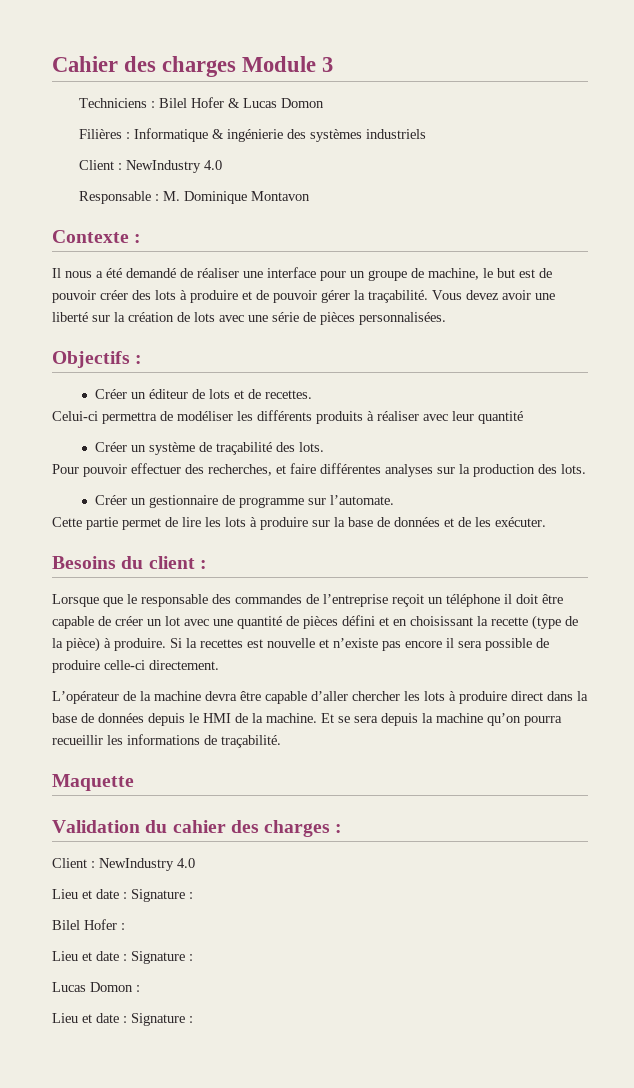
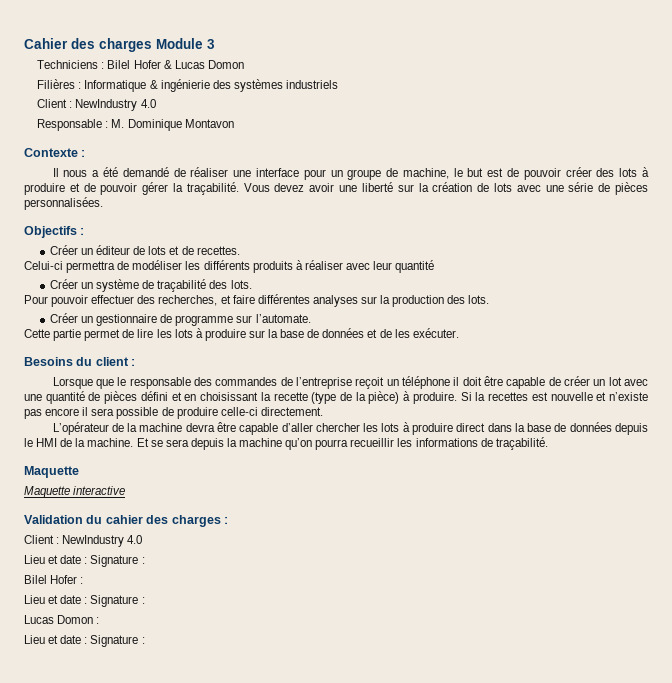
(134, 782) none -> [24,486,126,498] // Maquette interactive

